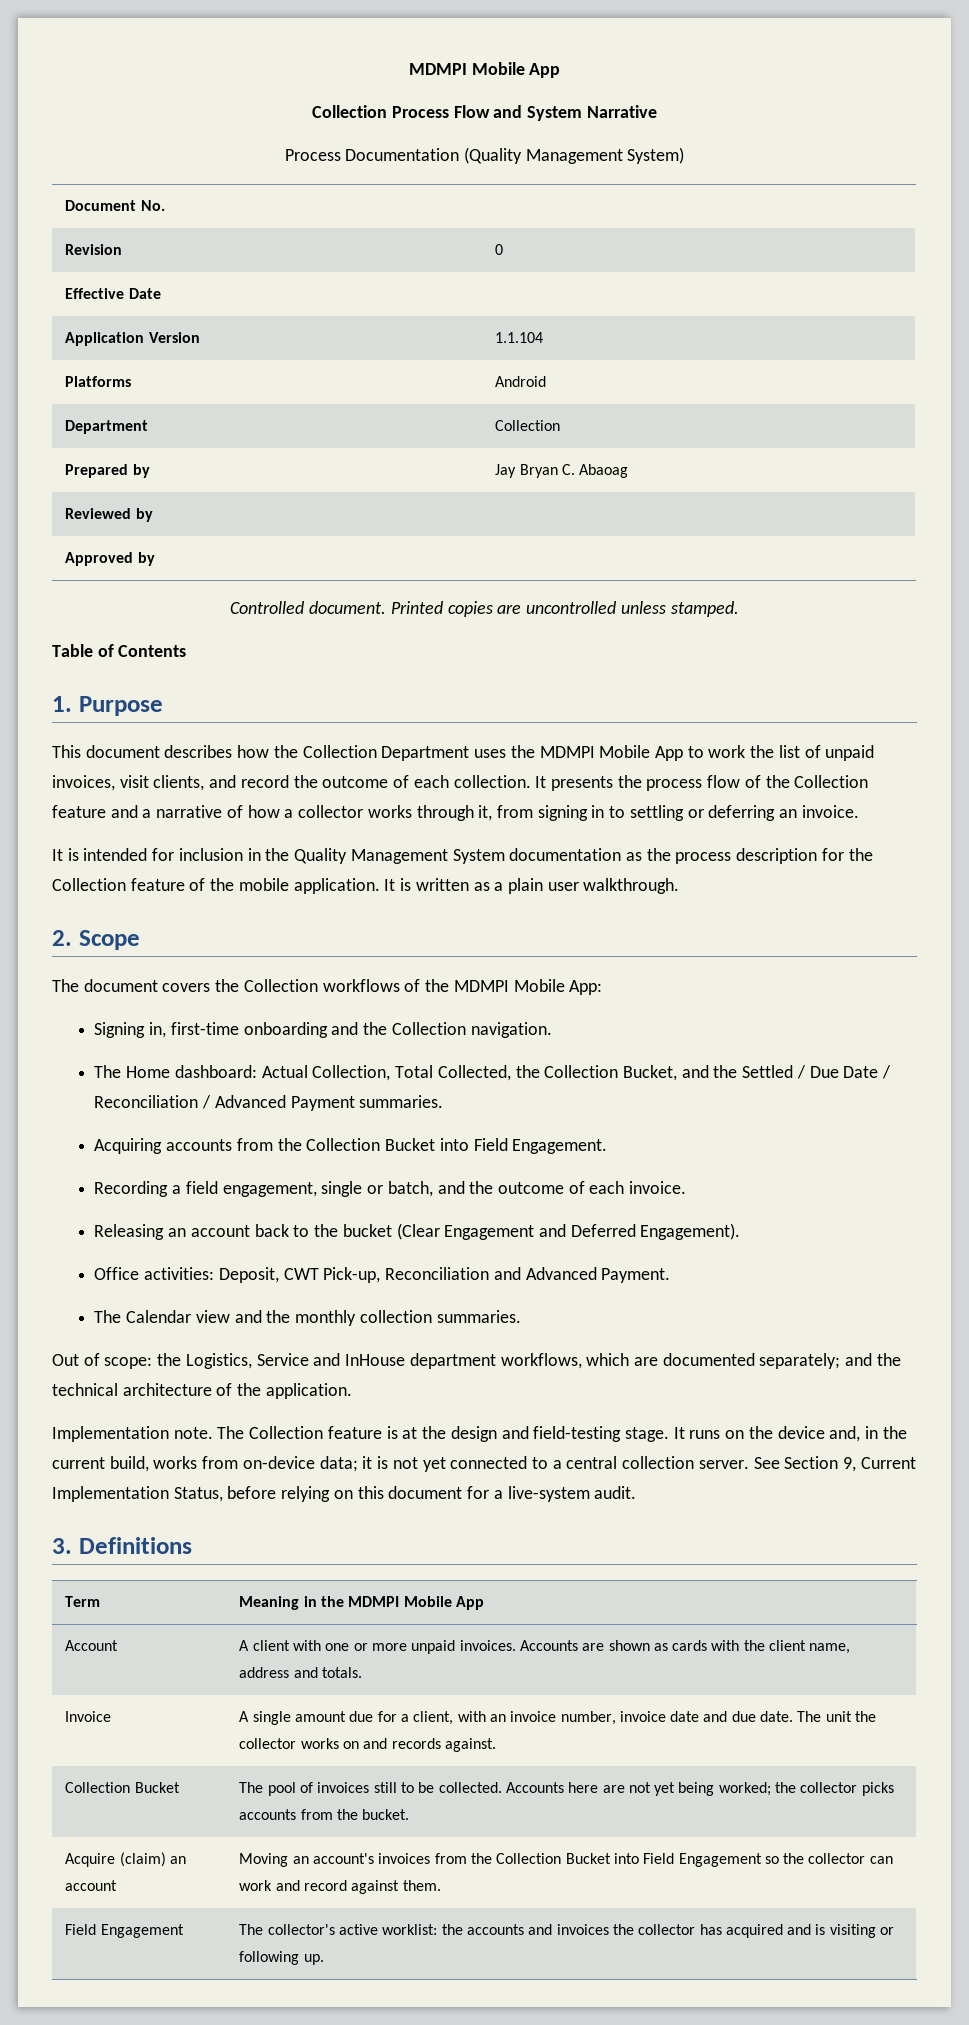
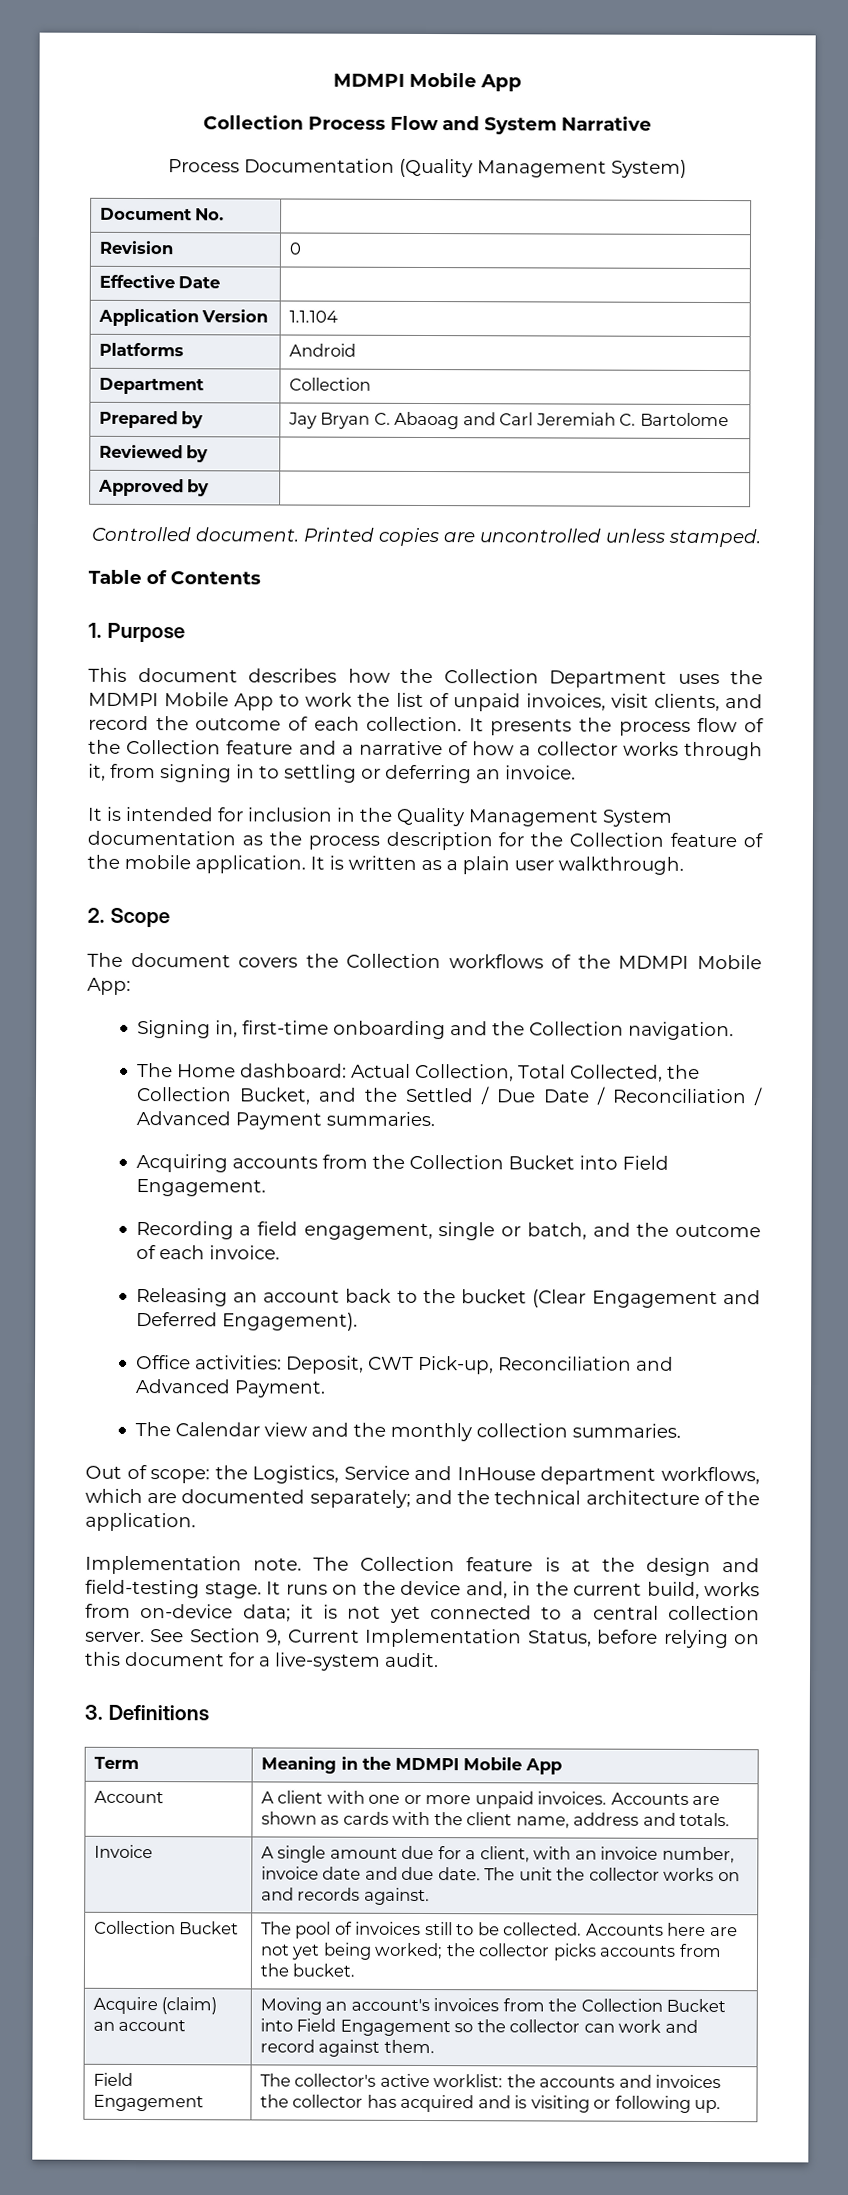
(629, 471) none -> [462,412,729,427] and Carl Jeremiah C. Bartolome

